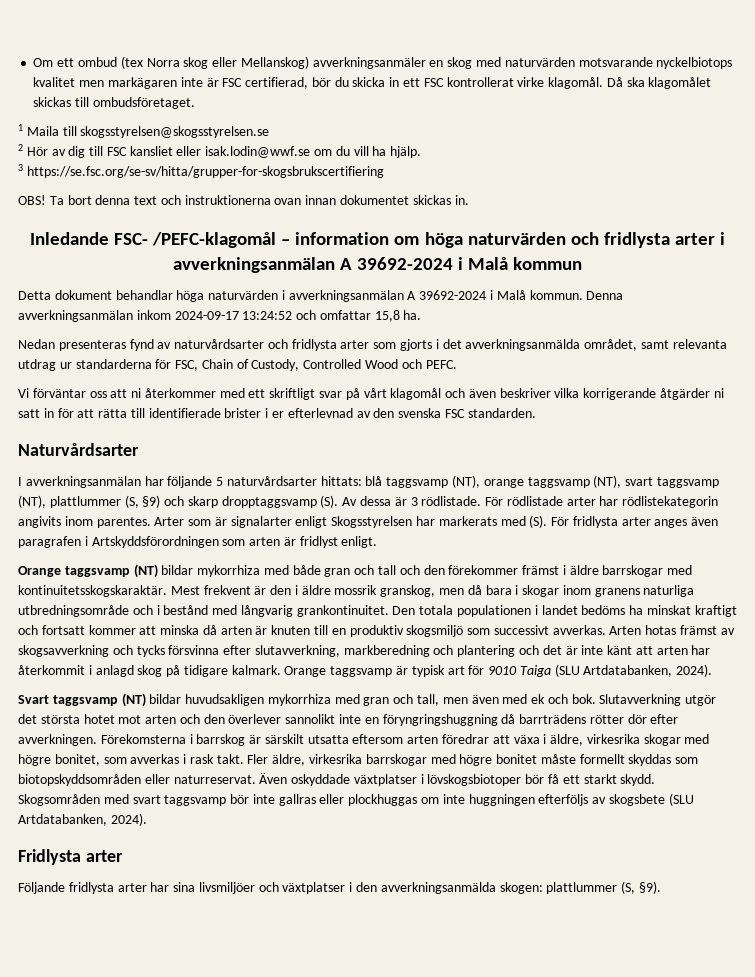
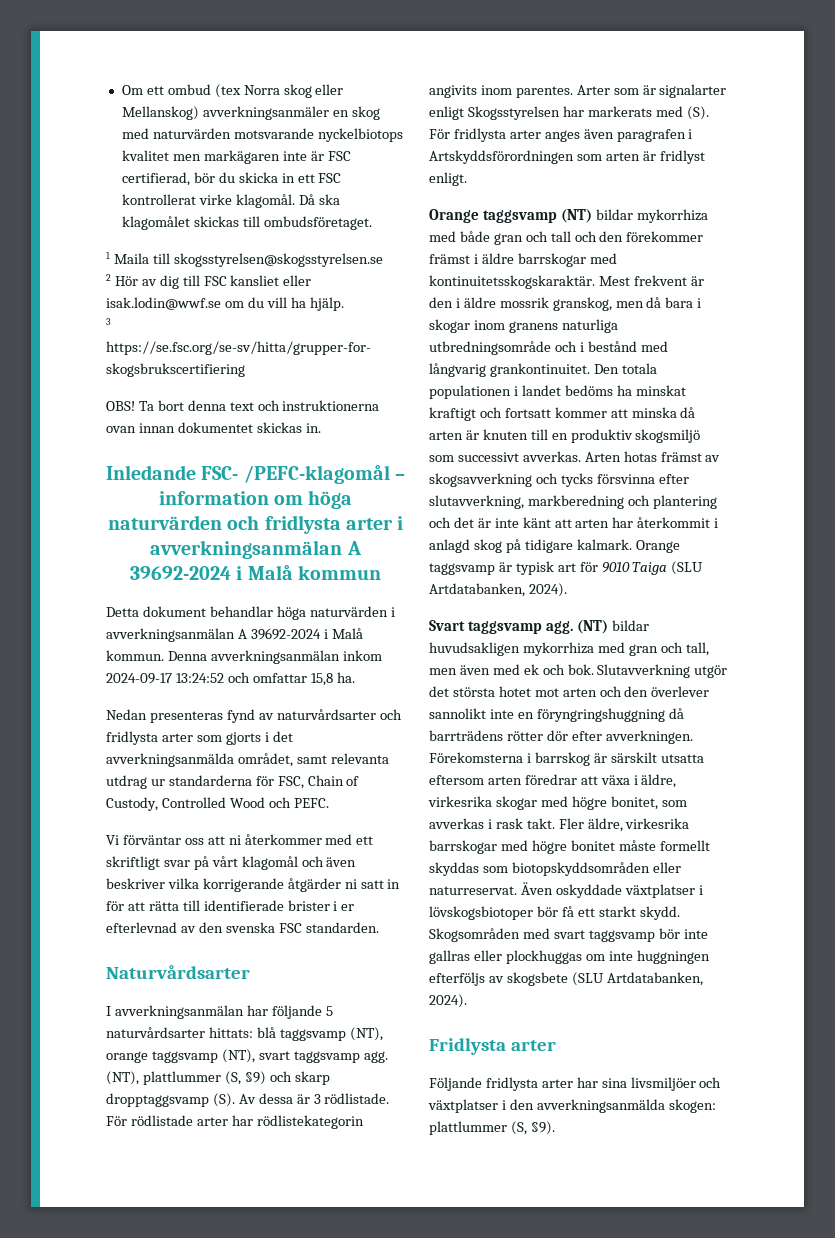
(719, 482) none -> [363,1051,388,1063] agg.
(118, 700) none -> [545,621,573,634] agg.

